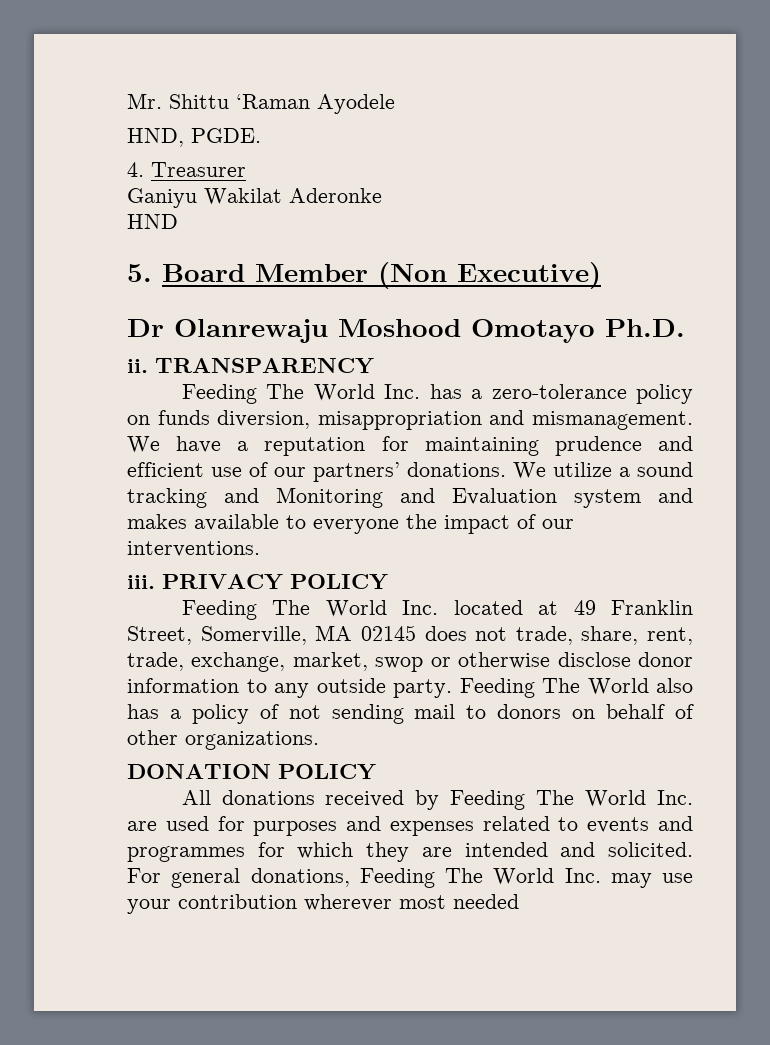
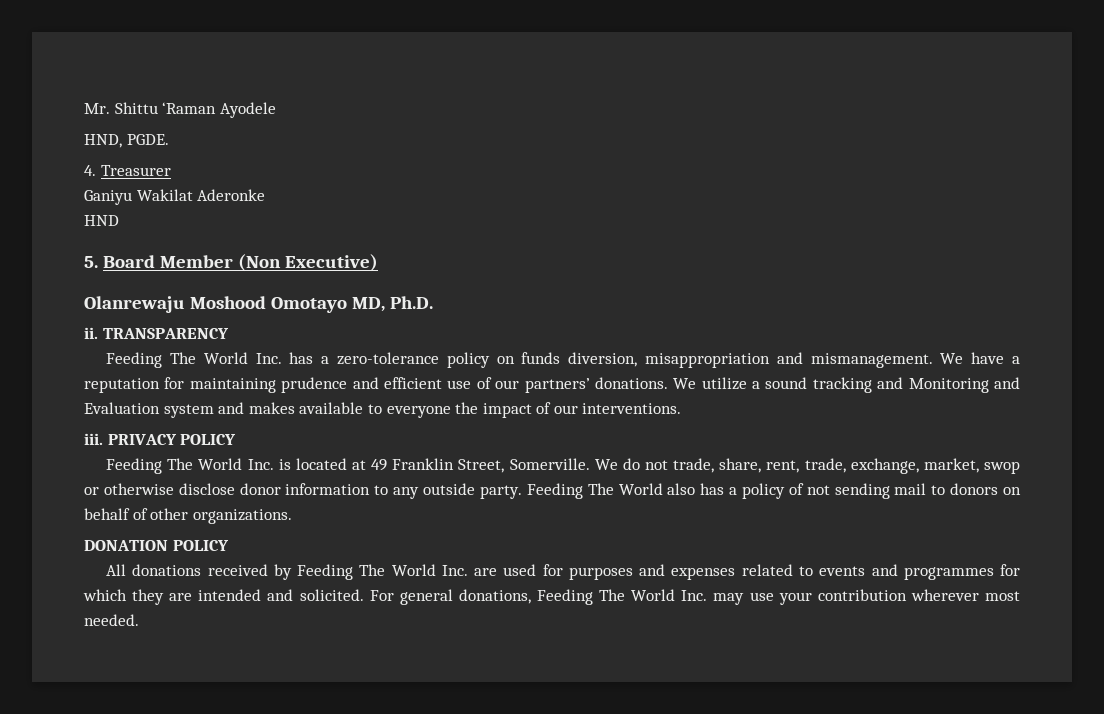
[127,319,164,337] Dr -> (378, 263) none
(595, 331) none -> [351,297,385,312] MD,
(439, 607) none -> [278,459,291,470] is
[200,625,467,645] Somerville, MA 02145 does -> [509,458,640,470] Somerville. We do
[453,894,519,909] needed -> [84,614,139,626] needed.

